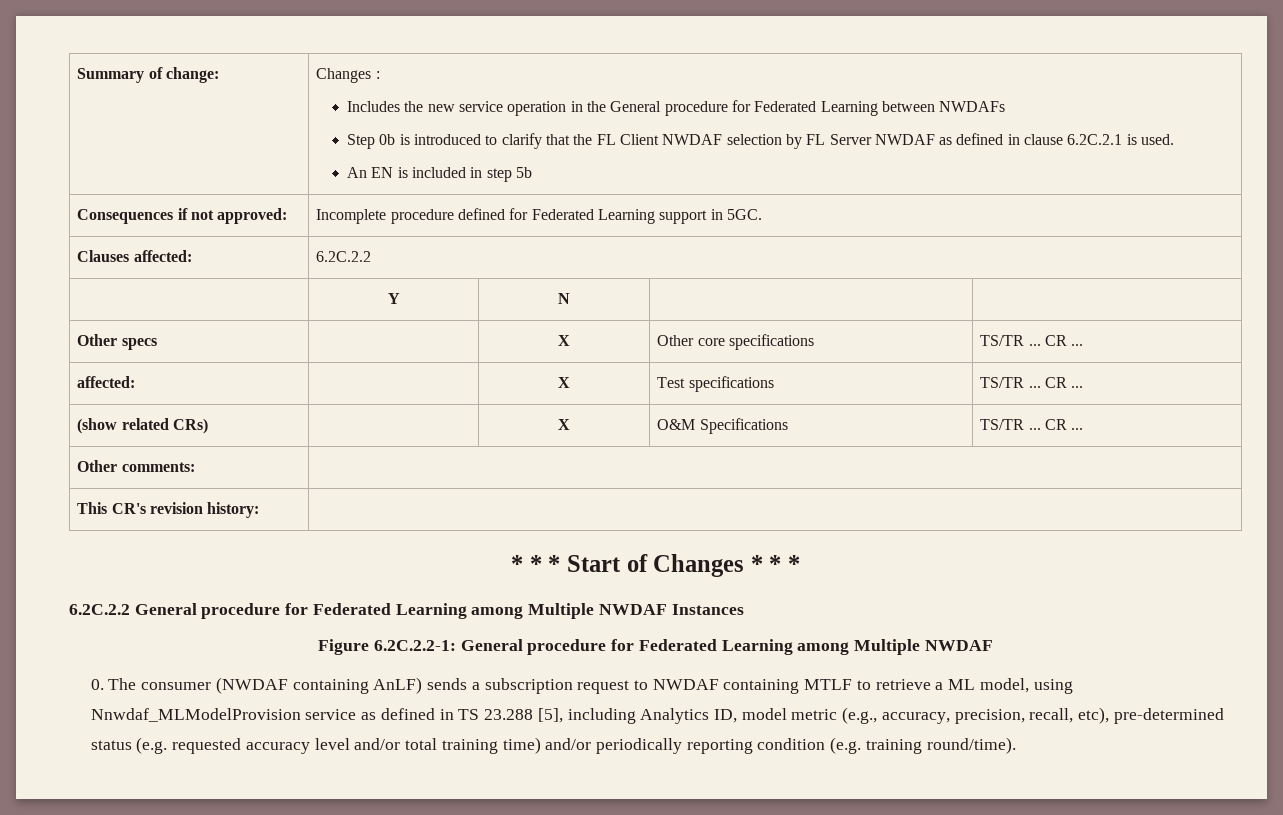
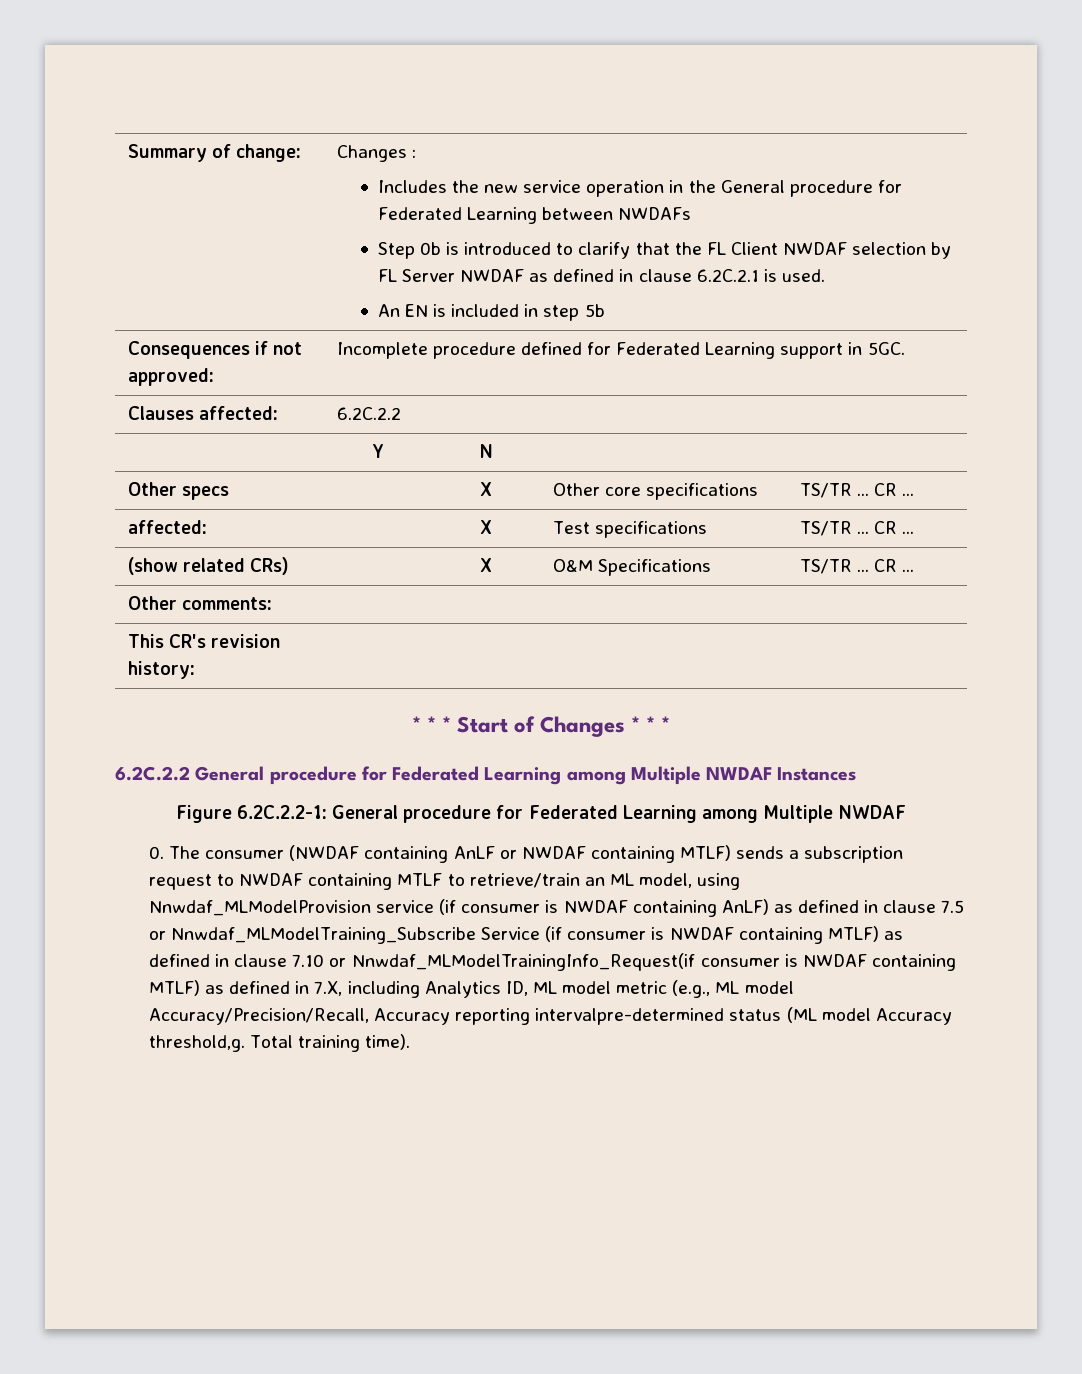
[373,677,423,694] AnLF) -> [453,845,732,863] AnLF or NWDAF containing MTLF)
[875,679,944,690] retrieve a -> [469,873,605,888] retrieve/train an
[361,708,563,723] as defined in TS 23.288 [5], -> [439,899,965,917] [148,926,904,944] [148,953,957,971] [148,980,343,996] (if consumer is NWDAF containing AnLF) as defined in clause 7.5 or Nnwdaf_MLModelTraining_Subscribe Service (if consumer is NWDAF containing MTLF) as defined in clause 7.10 or Nnwdaf_MLModelTrainingInfo_Request(if consumer is NWDAF containing MTLF) as defined in 7.X,
(737, 716) none -> [532,981,557,994] ML
[881,707,1224,724] [90,737,1016,754] accuracy, precision, recall, etc), pre-determined status (e.g. requested accuracy level and/or total training time) and/or periodically reporting condition (e.g. training round/time). -> [715,981,794,994] [148,1007,952,1025] [148,1034,411,1052] ML model Accuracy/Precision/Recall, Accuracy reporting intervalpre-determined status (ML model Accuracy threshold,g. Total training time).

